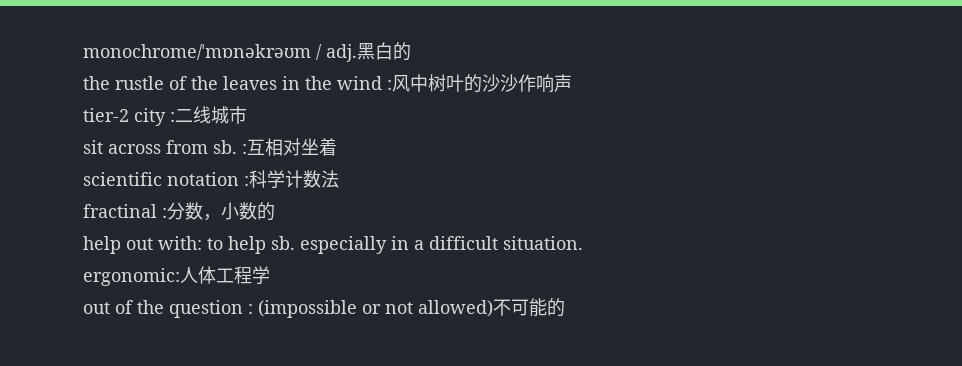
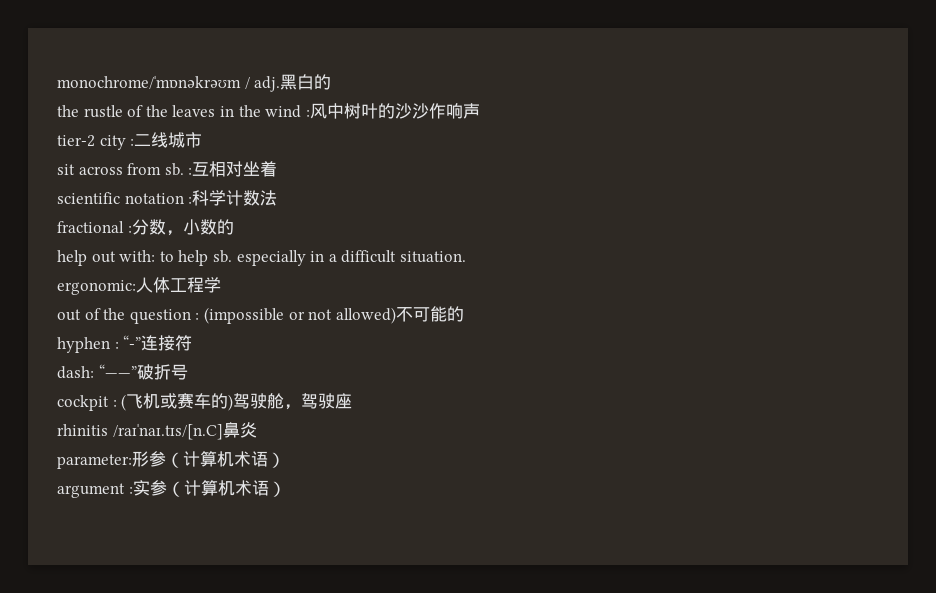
[83,204,157,218] fractinal -> [57,221,124,233] fractional
(565, 307) none -> [57,335,193,353] [57,364,188,380] [57,393,353,411] [57,422,257,440] [57,451,285,469] [57,480,286,498] // hyphen : “-”连接符 // dash: “——”破折号 // cockpit : (飞机或赛车的)驾驶舱，驾驶座 // rhinitis /raɪˈnaɪ.tɪs/[n.C]鼻炎 // parameter:形参（计算机术语） // argument :实参（计算机术语）

